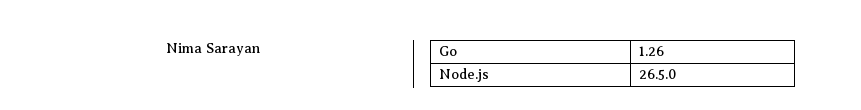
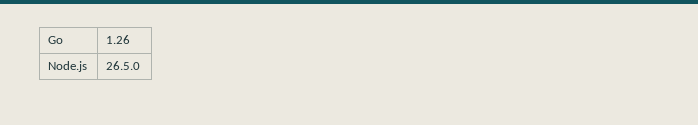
[165,43,260,56] Nima Sarayan // -> (48, 40) none

